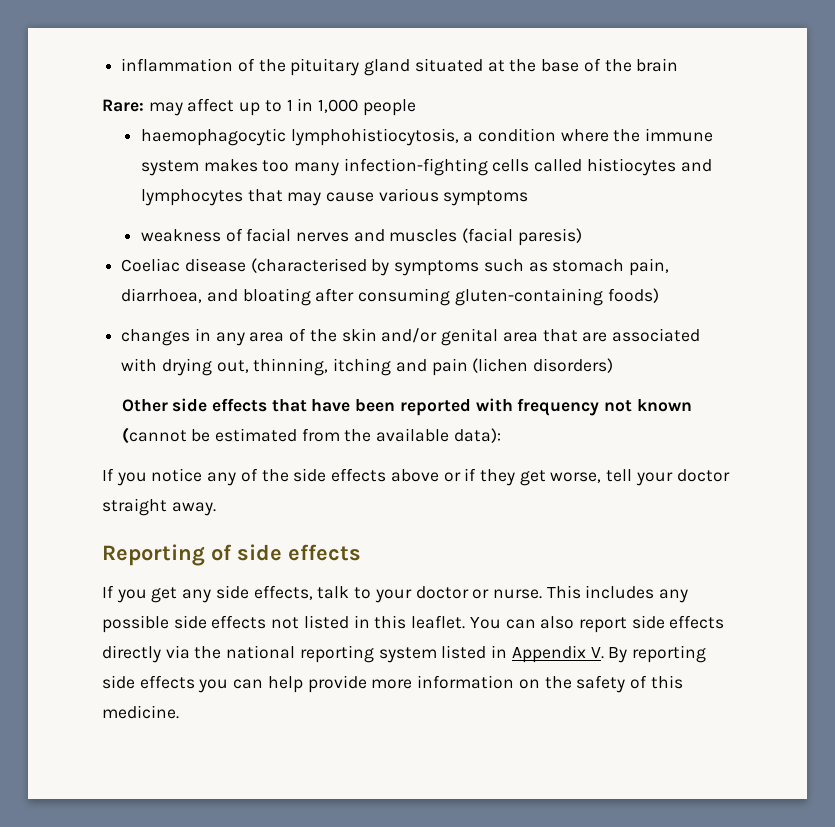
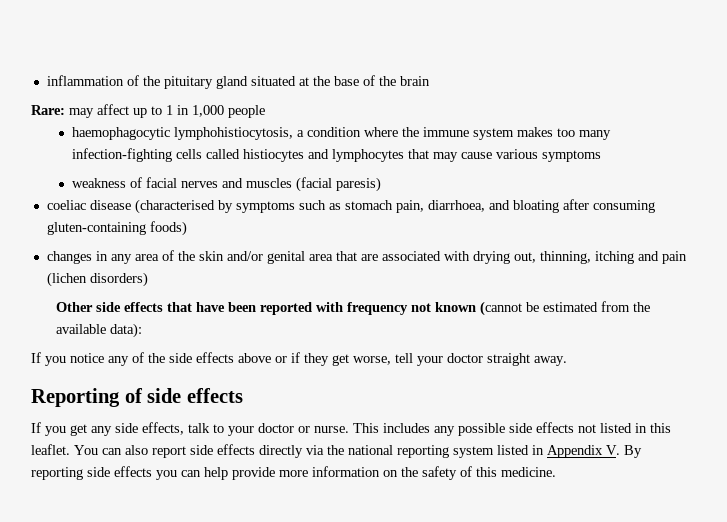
[121,258,181,272] Coeliac -> [46,200,86,210] coeliac

